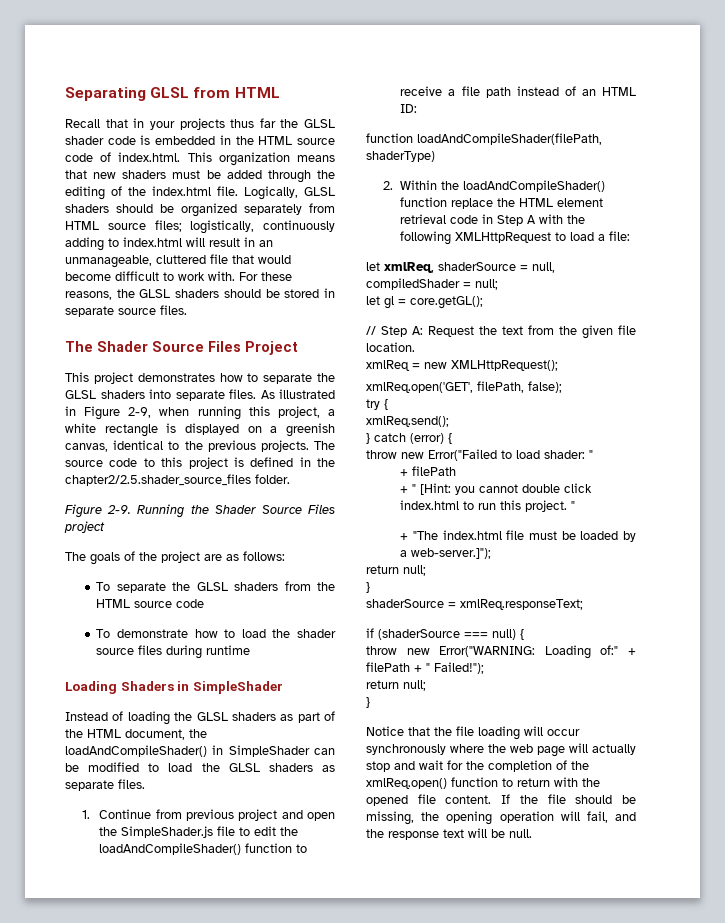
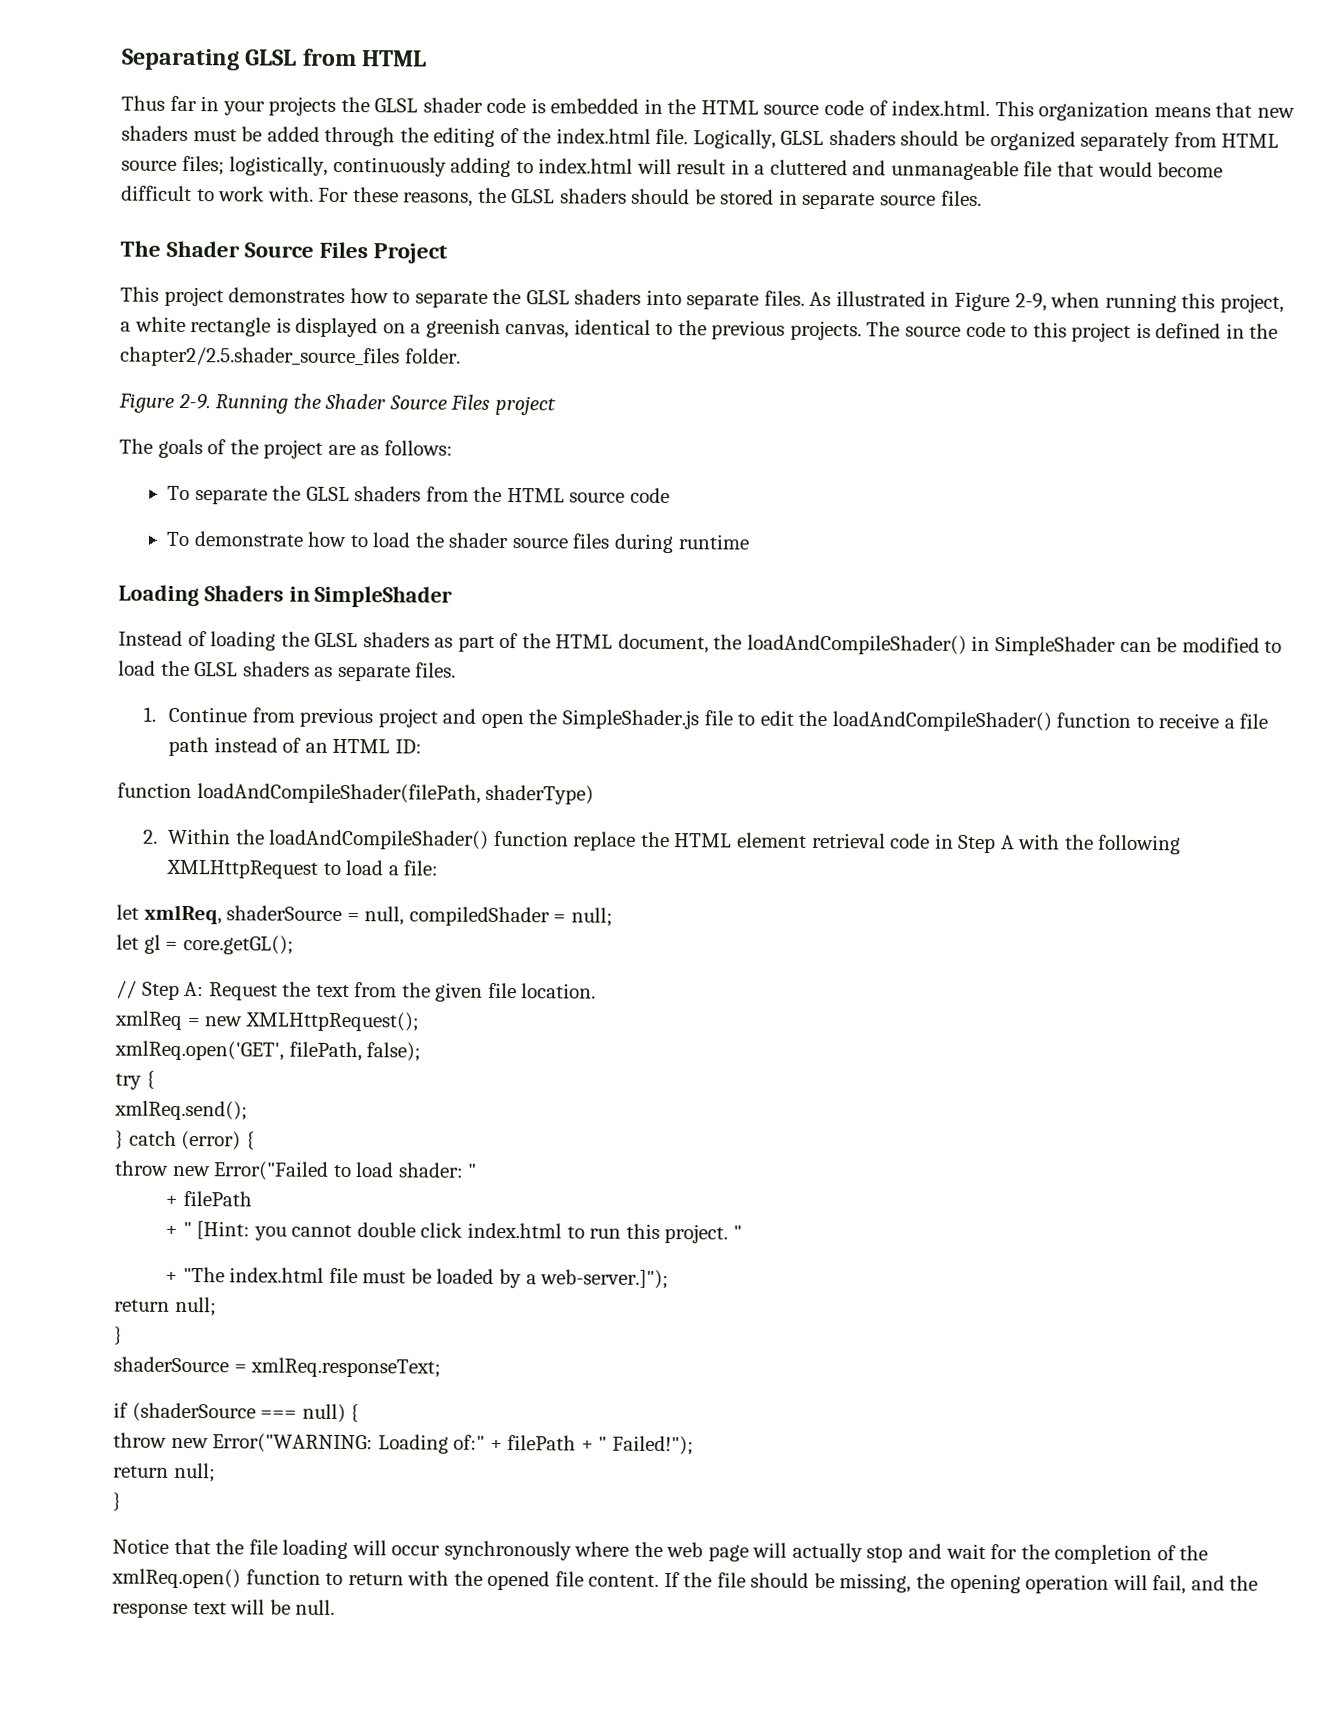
[65,119,128,128] Recall that -> [121,95,197,112] Thus far
[230,118,276,128] thus far -> (337, 106) none
[259,240,273,247] [65,255,206,268] an unmanageable, cluttered -> [754,159,1019,181] a cluttered and unmanageable

